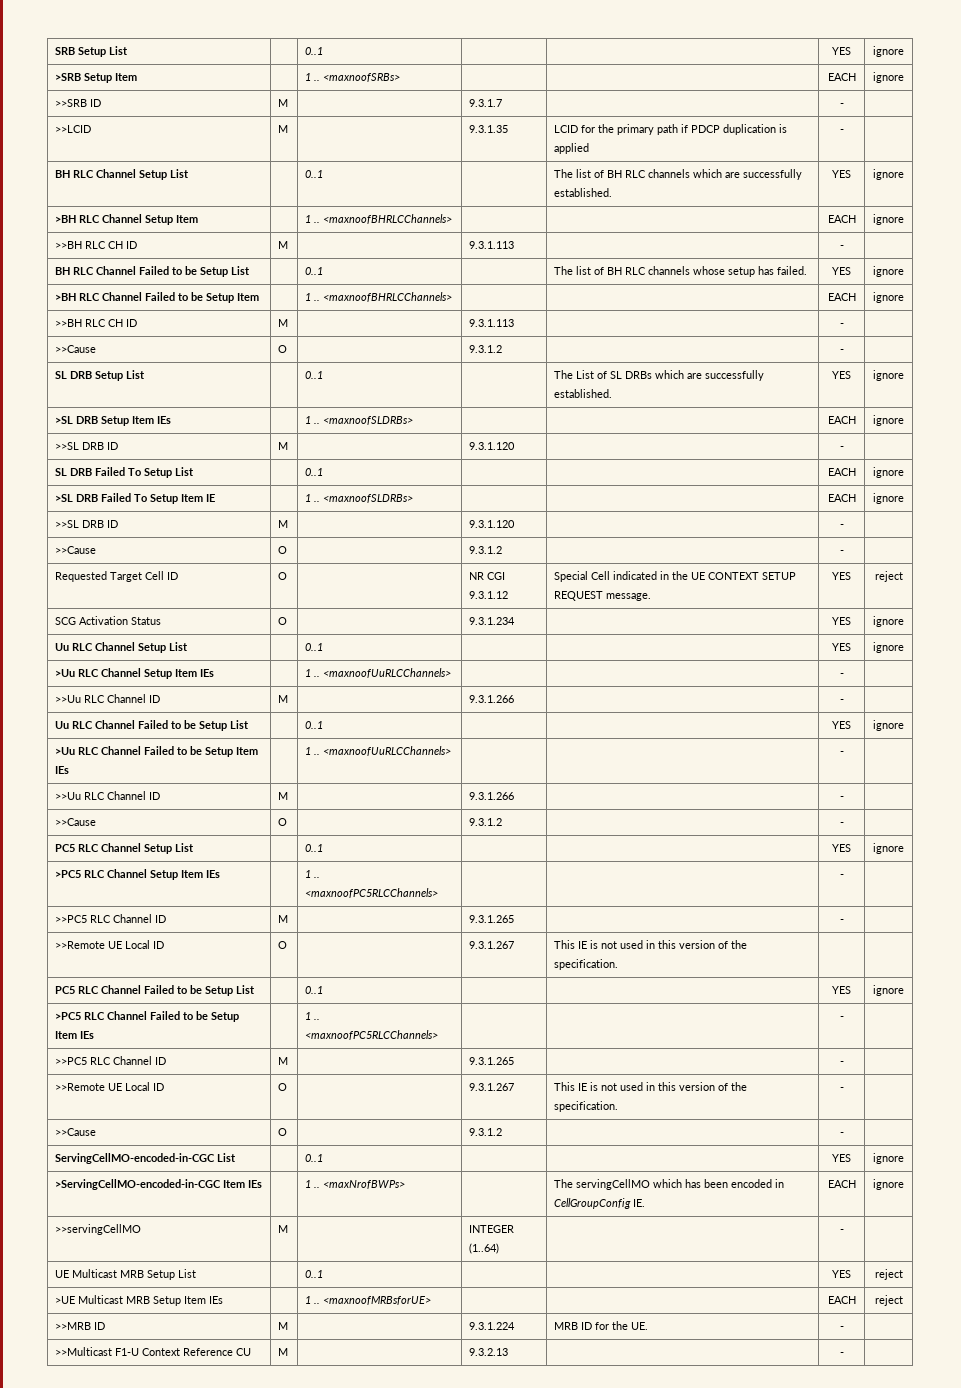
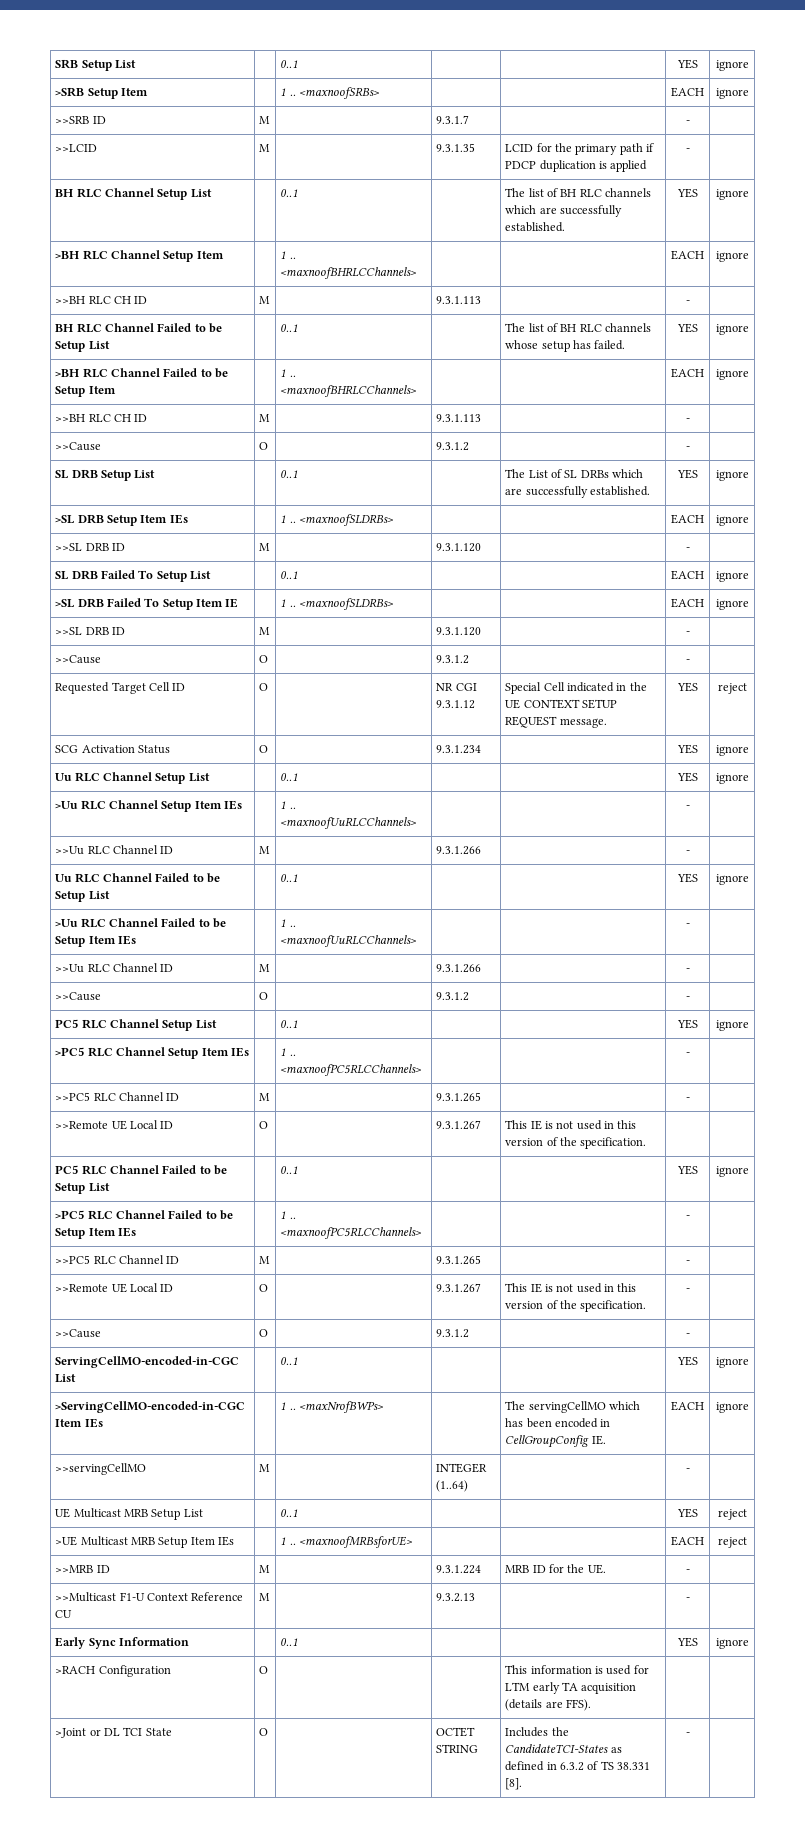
(844, 1354) none -> [55,1637,189,1649] [280,1638,299,1646] [676,1637,698,1647] [715,1638,749,1649] [55,1665,171,1677] [259,1666,269,1674] [505,1665,649,1675] [505,1682,637,1694] [505,1699,591,1711] [55,1727,172,1738] [259,1728,269,1736] [436,1727,476,1737] [436,1744,479,1753] [505,1727,569,1737] [505,1744,622,1753] [505,1761,651,1771] [505,1778,523,1790] [685,1732,690,1736] // Early Sync Information | | 0..1 | | | YES | ignore // >RACH Configuration | O | | | This information is used for LTM early TA acquisition (details are FFS). | | // >Joint or DL TCI State | O | | OCTET STRING | Includes the CandidateTCI-States as defined in 6.3.2 of TS 38.331 [8]. | - |

